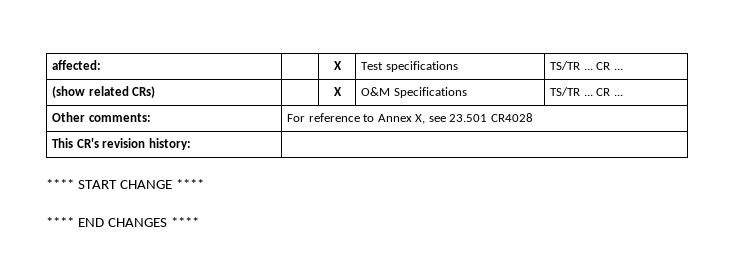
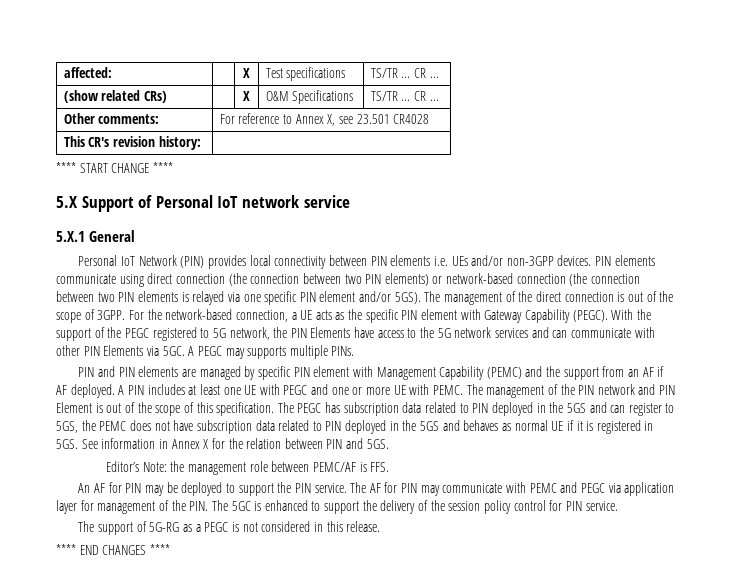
(204, 184) none -> [56,195,350,212] [56,230,136,242] [78,255,655,269] [56,273,641,287] [56,291,674,305] [56,309,651,323] [56,327,655,341] [56,345,355,359] [78,366,665,380] [56,384,676,398] [56,402,675,416] [56,420,654,434] [56,438,389,449] [106,461,390,475] [78,482,675,496] [56,500,618,514] [78,521,381,535] // 5.X Support of Personal IoT network service // 5.X.1 General // Personal IoT Network (PIN) provides local connectivity between PIN elements i.e. UEs and/or non-3GPP devices. PIN elements communicate using direct connection (the connection between two PIN elements) or network-based connection (the connection between two PIN elements is relayed via one specific PIN element and/or 5GS). The management of the direct connection is out of the scope of 3GPP. For the network-based connection, a UE acts as the specific PIN element with Gateway Capability (PEGC). With the support of the PEGC registered to 5G network, the PIN Elements have access to the 5G network services and can communicate with other PIN Elements via 5GC. A PEGC may supports multiple PINs. // PIN and PIN elements are managed by specific PIN element with Management Capability (PEMC) and the support from an AF if AF deployed. A PIN includes at least one UE with PEGC and one or more UE with PEMC. The management of the PIN network and PIN Element is out of the scope of this specification. The PEGC has subscription data related to PIN deployed in the 5GS and can register to 5GS, the PEMC does not have subscription data related to PIN deployed in the 5GS and behaves as normal UE if it is registered in 5GS. See information in Annex X for the relation between PIN and 5GS. // Editor’s Note: the management role between PEMC/AF is FFS. // An AF for PIN may be deployed to support the PIN service. The AF for PIN may communicate with PEMC and PEGC via application layer for management of the PIN. The 5GC is enhanced to support the delivery of the session policy control for PIN service. // The support of 5G-RG as a PEGC is not considered in this release.

